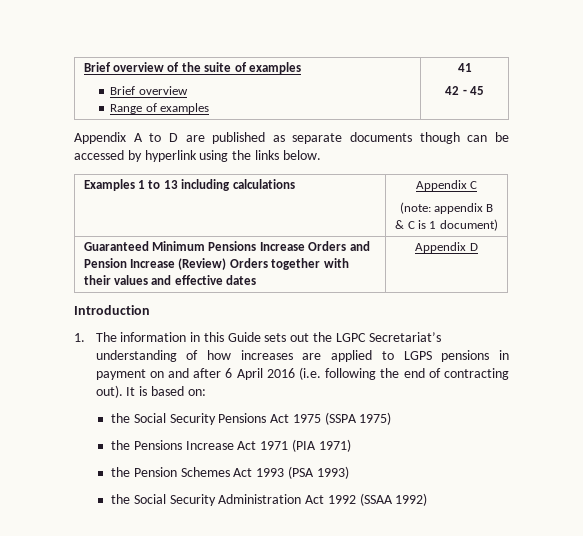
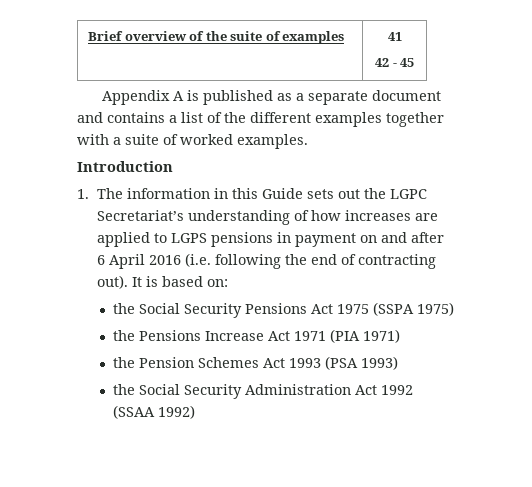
[110,86,188,95] [110,103,210,114] // Brief overview // Range of examples -> (345, 37) none
[149,132,509,144] [74,150,321,162] [83,179,295,191] [415,180,478,191] [399,202,494,214] [395,219,498,231] [83,241,370,251] [83,258,349,270] [83,275,257,285] [415,242,478,253] to D are published as separate documents though can be accessed by hyperlink using the links below. // Examples 1 to 13 including calculations | Appendix C // (note: appendix B & C is 1 document) // Guaranteed Minimum Pensions Increase Orders and Pension Increase (Review) Orders together with their values and effective dates | Appendix D -> [186,90,441,105] [77,112,444,127] [77,134,308,149] is published as a separate document and contains a list of the different examples together with a suite of worked examples.

